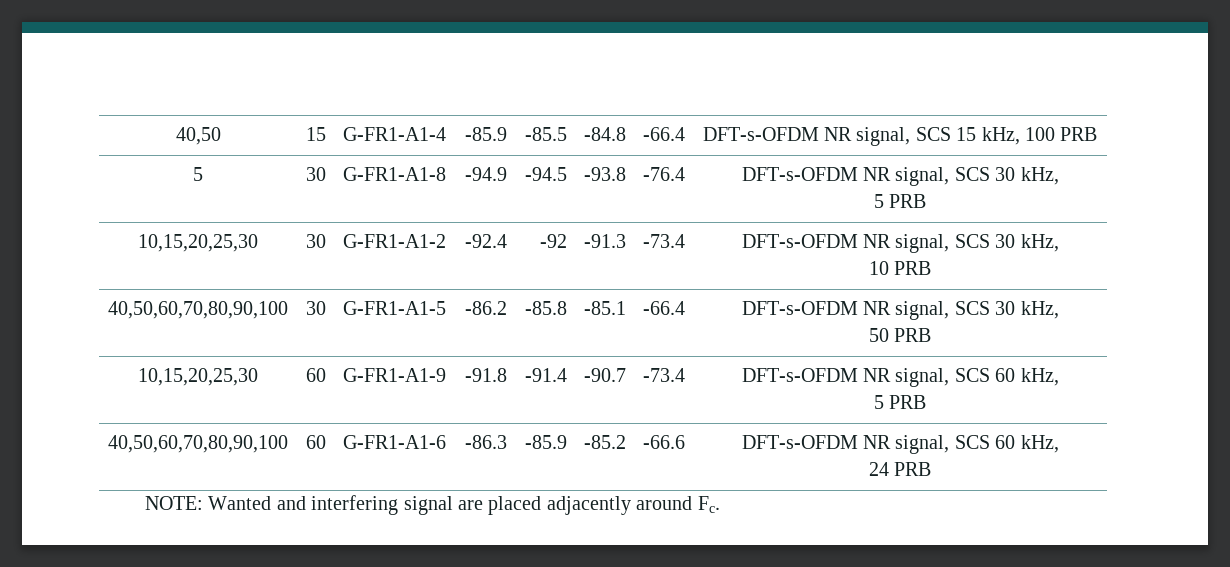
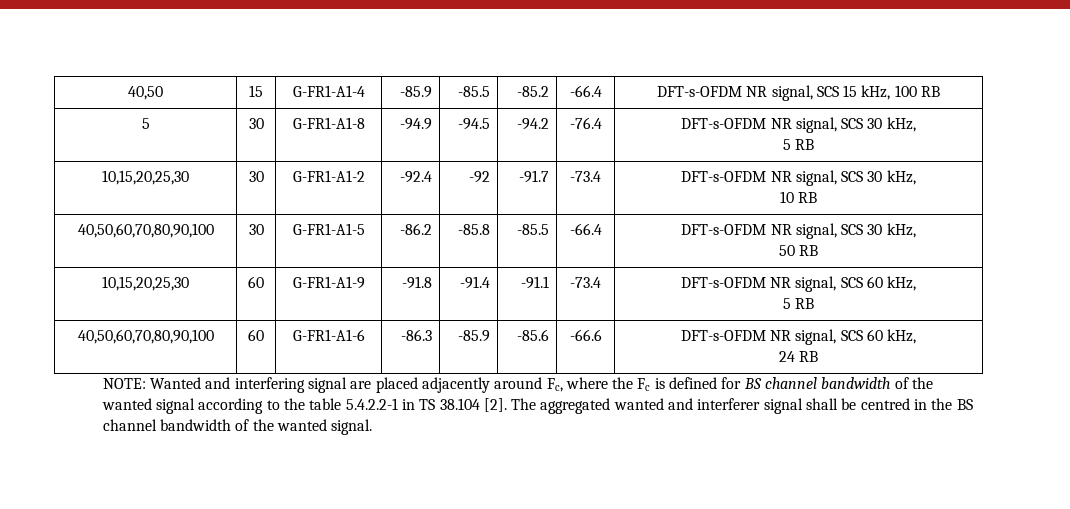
[583,127,626,141] -84.8 -> [517,86,550,97] -85.2
[1060,127,1098,141] PRB -> [921,86,941,97] RB
[583,167,626,181] -93.8 -> [517,118,550,130] -94.2
[889,194,927,208] PRB -> [795,139,815,150] RB
[583,234,626,248] -91.3 -> [519,170,550,183] -91.7
[894,261,932,275] PRB -> [798,192,818,203] RB
[583,301,626,315] -85.1 -> [517,224,550,235] -85.5
[894,328,932,342] PRB -> [799,245,819,256] RB
[583,368,626,382] -90.7 -> [521,276,550,289] -91.1
[889,395,927,409] PRB -> [795,298,815,309] RB
[583,435,626,449] -85.2 -> [517,329,550,341] -85.6
[894,462,932,476] PRB -> [799,351,819,362] RB
[697,496,720,513] Fc. -> [546,377,934,392] [101,398,973,414] [102,419,373,435] Fc, where the Fc is defined for BS channel bandwidth of the wanted signal according to the table 5.4.2.2-1 in TS 38.104 [2]. The aggregated wanted and interferer signal shall be centred in the BS channel bandwidth of the wanted signal.

